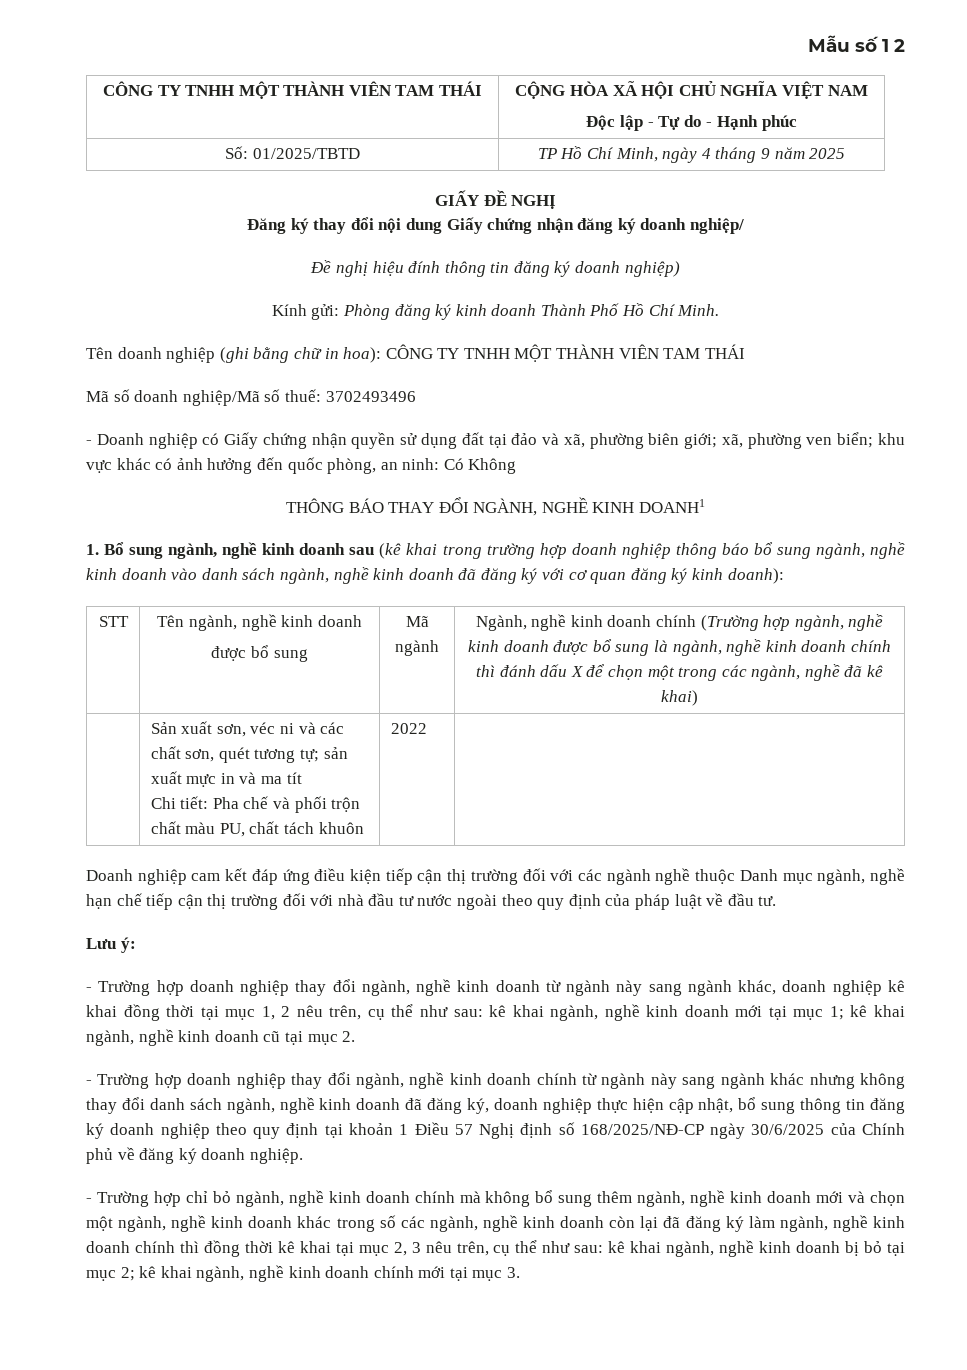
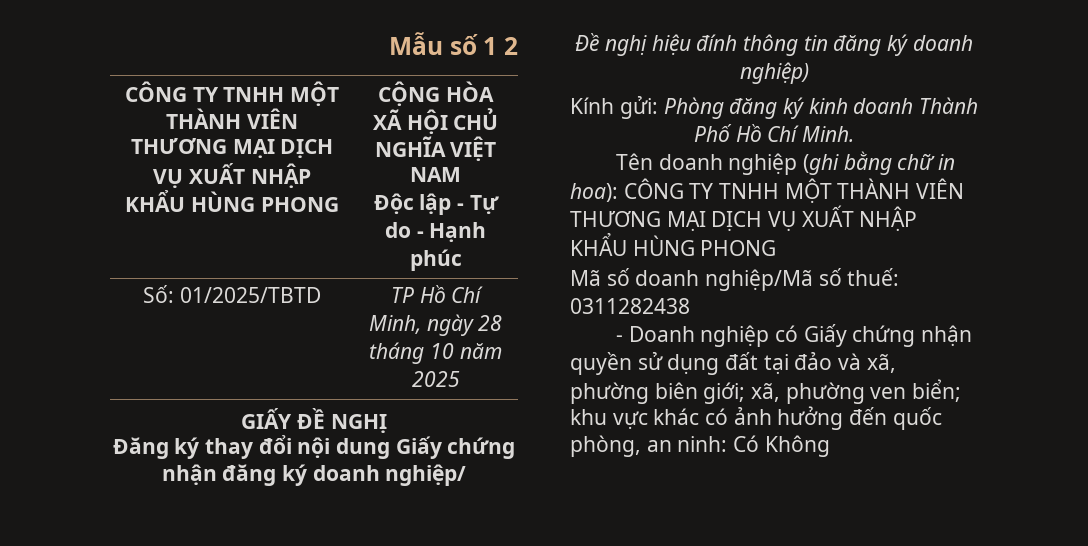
[395,81,483,96] TAM THÁI -> [130,138,334,158] [153,163,311,188] [125,190,339,212] THƯƠNG MẠI DỊCH VỤ XUẤT NHẬP KHẨU HÙNG PHONG
[701,147,770,163] 4 tháng 9 -> [478,315,503,331] [369,342,454,364] 28 tháng 10
[663,344,745,359] TAM THÁI -> [570,205,918,231] [570,233,777,256] THƯƠNG MẠI DỊCH VỤ XUẤT NHẬP KHẨU HÙNG PHONG
[325,391,416,402] 3702493496 -> [570,298,690,314] 0311282438
[285,497,706,516] [86,542,905,559] [86,567,784,584] [98,616,129,627] [157,614,362,631] [211,645,308,662] [405,616,429,627] [395,640,439,656] [475,614,884,631] [468,639,891,656] [475,664,884,681] [661,690,698,706] [150,721,345,737] [150,746,348,763] [150,771,302,787] [150,796,361,813] [150,821,364,837] [390,723,427,734] [86,868,905,885] [86,893,777,910] [86,937,136,953] [86,979,906,996] [86,1004,905,1021] [86,1029,356,1046] [86,1072,906,1089] [86,1097,906,1114] [86,1122,906,1139] [86,1147,303,1164] [86,1190,906,1207] [86,1215,905,1232] [86,1240,906,1257] [86,1265,521,1282] // THÔNG BÁO THAY ĐỔI NGÀNH, NGHỀ KINH DOANH1 // 1. Bổ sung ngành, nghề kinh doanh sau (kê khai trong trường hợp doanh nghiệp thông báo bổ sung ngành, nghề kinh doanh vào danh sách ngành, nghề kinh doanh đã đăng ký với cơ quan đăng ký kinh doanh): // STT | Tên ngành, nghề kinh doanh // được bổ sung | Mã ngành | Ngành, nghề kinh doanh chính (Trường hợp ngành, nghề kinh doanh được bổ sung là ngành, nghề kinh doanh chính thì đánh dấu X để chọn một trong các ngành, nghề đã kê khai) // | Sản xuất sơn, véc ni và các chất sơn, quét tương tự; sản xuất mực in và ma tít // Chi tiết: Pha chế và phối trộn chất màu PU, chất tách khuôn | 2022 | // Doanh nghiệp cam kết đáp ứng điều kiện tiếp cận thị trường đối với các ngành nghề thuộc Danh mục ngành, nghề hạn chế tiếp cận thị trường đối với nhà đầu tư nước ngoài theo quy định của pháp luật về đầu tư. // Lưu ý: // - Trường hợp doanh nghiệp thay đổi ngành, nghề kinh doanh từ ngành này sang ngành khác, doanh nghiệp kê khai đồng thời tại mục 1, 2 nêu trên, cụ thể như sau: kê khai ngành, nghề kinh doanh mới tại mục 1; kê khai ngành, nghề kinh doanh cũ tại mục 2. // - Trường hợp doanh nghiệp thay đổi ngành, nghề kinh doanh chính từ ngành này sang ngành khác nhưng không thay đổi danh sách ngành, nghề kinh doanh đã đăng ký, doanh nghiệp thực hiện cập nhật, bổ sung thông tin đăng ký doanh nghiệp theo quy định tại khoản 1 Điều 57 Nghị định số 168/2025/NĐ-CP ngày 30/6/2025 của Chính phủ về đăng ký doanh nghiệp. // - Trường hợp chỉ bỏ ngành, nghề kinh doanh chính mà không bổ sung thêm ngành, nghề kinh doanh mới và chọn một ngành, nghề kinh doanh khác trong số các ngành, nghề kinh doanh còn lại đã đăng ký làm ngành, nghề kinh doanh chính thì đồng thời kê khai tại mục 2, 3 nêu trên, cụ thể như sau: kê khai ngành, nghề kinh doanh bị bỏ tại mục 2; kê khai ngành, nghề kinh doanh chính mới tại mục 3. -> (830, 446) none

